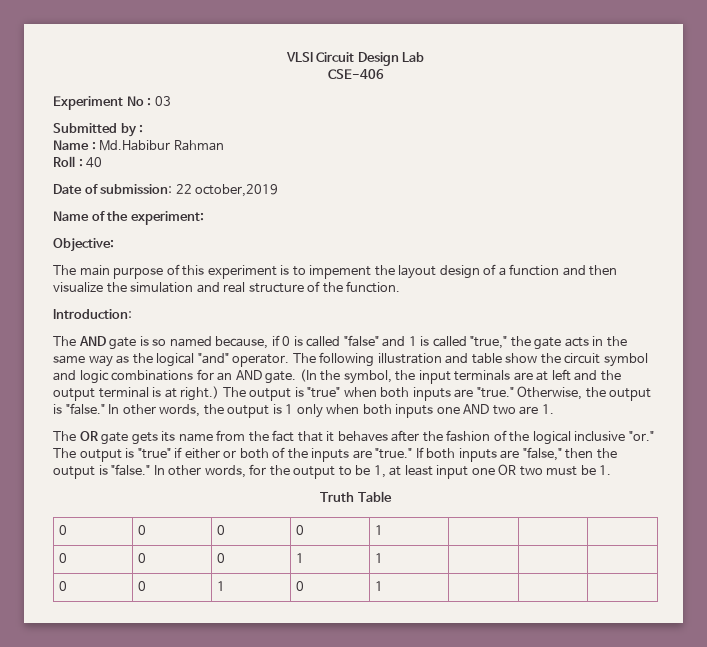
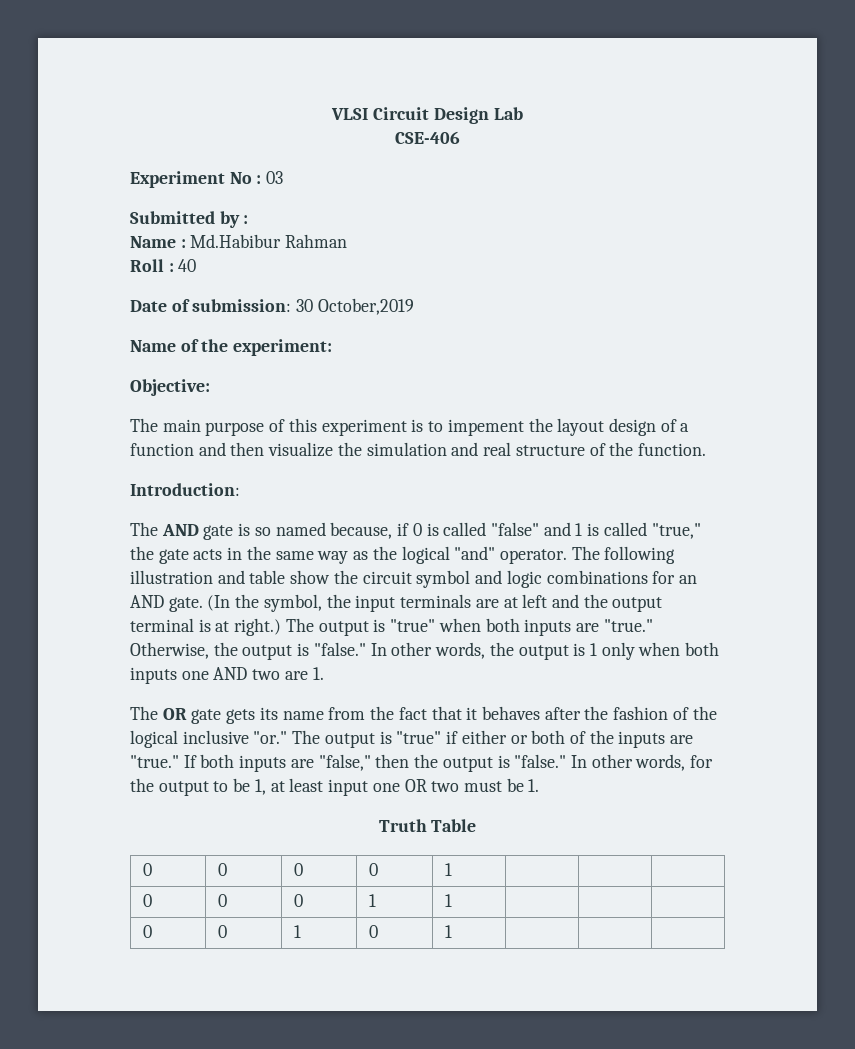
[175,184,279,197] 22 october,2019 -> [296,298,414,315] 30 October,2019

